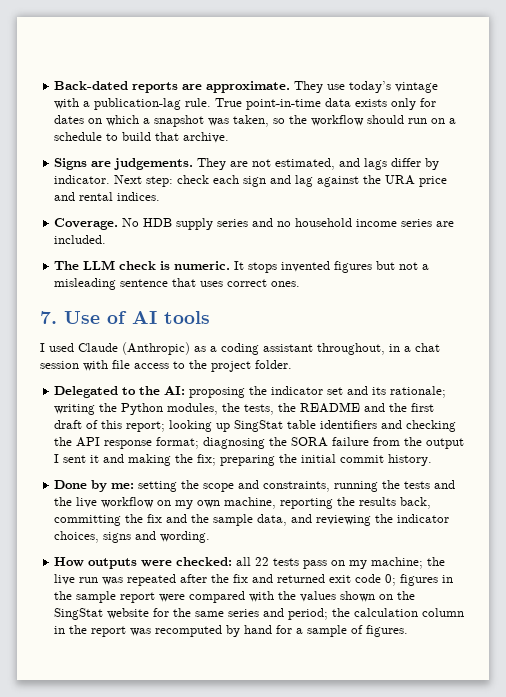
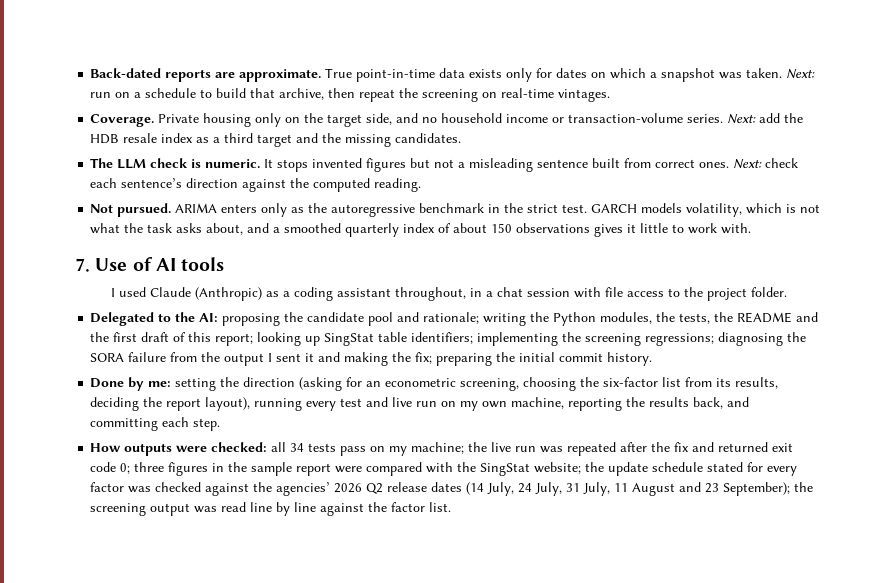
[294,81,439,93] [54,98,212,110] They use today’s vintage with a publication-lag rule. -> (322, 75) none
[233,115,405,127] taken, so the workflow should -> [746,68,816,79] taken. Next:
[183,132,230,143] [54,158,440,170] [54,175,448,187] [54,192,161,201] [54,218,455,230] [54,235,107,244] archive. // Signs are judgements. They are not estimated, and lags differ by indicator. Next step: check each sign and lag against the URA price and rental indices. // Coverage. No HDB supply series and no household income series are included. -> [279,88,611,102] [90,113,804,127] [90,133,462,147] archive, then repeat the screening on real-time vintages. // Coverage. Private housing only on the target side, and no household income or transaction-volume series. Next: add the HDB resale index as a third target and the missing candidates.
[172,278,224,287] that uses -> [592,158,652,168] built from
(301, 284) none -> [733,158,799,169] [90,178,422,192] [90,203,821,217] [90,223,752,237] Next: check each sentence’s direction against the computed reading. // Not pursued. ARIMA enters only as the autoregressive benchmark in the strict test. GARCH models volatility, which is not what the task asks about, and a smoothed quarterly index of about 150 observations gives it little to work with.
[271,386,387,395] indicator set and its -> [307,312,420,326] candidate pool and
[320,420,457,432] [54,437,200,449] identifiers and checking the API response format; -> [411,332,715,346] identifiers; implementing the screening regressions;
[203,480,456,492] [54,497,155,508] scope and constraints, running the tests and the live workflow -> [243,377,779,391] [90,397,438,411] direction (asking for an econometric screening, choosing the six-factor list from its results, deciding the report layout), running every test and live run
[54,514,450,526] [54,531,211,543] committing the fix and the sample data, and reviewing the indicator choices, signs and wording. -> [727,397,750,407] [90,417,221,431] and committing each step.
[255,557,270,566] 22 -> [290,443,305,452] 34
(397, 580) none -> [134,462,165,472] three
[300,591,416,602] [54,608,465,620] [54,625,409,637] values shown on the SingStat website for the same series and period; the calculation column in the report was recomputed by hand for a sample of figures. -> [480,462,798,476] [90,482,814,496] [90,502,452,516] SingStat website; the update schedule stated for every factor was checked against the agencies’ 2026 Q2 release dates (14 July, 24 July, 31 July, 11 August and 23 September); the screening output was read line by line against the factor list.

